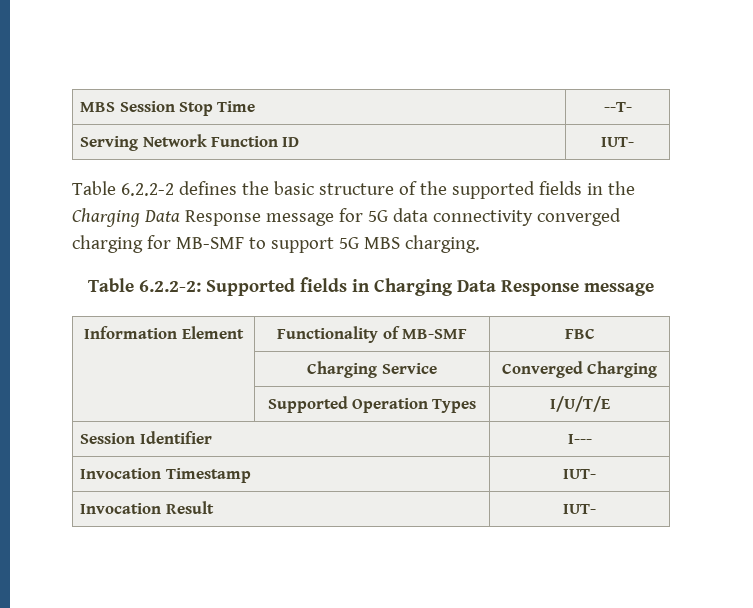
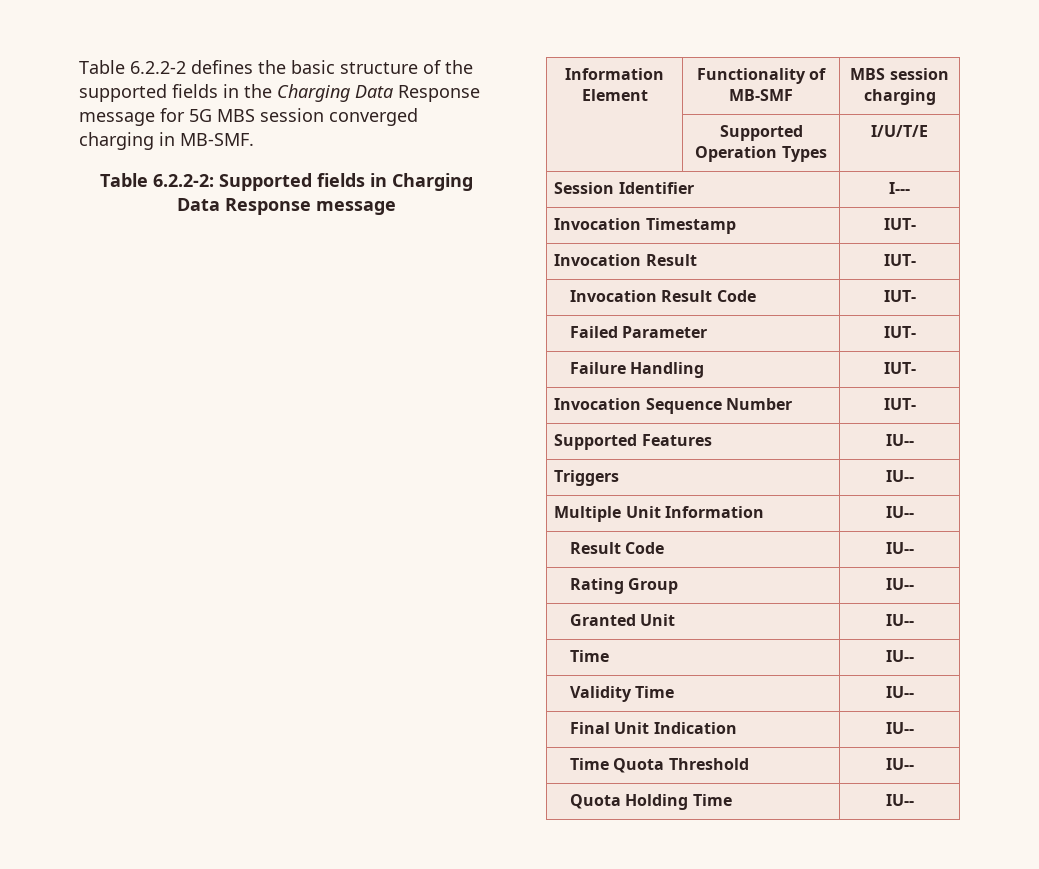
[80,101,256,116] [603,102,632,112] [80,134,300,151] [601,137,634,147] MBS Session Stop Time | --T- // Serving Network Function ID | IUT- // -> (79, 67) none
[392,208,621,226] [72,235,480,253] data connectivity converged charging for MB-SMF to support 5G MBS charging. -> [217,108,418,126] [79,132,254,150] MBS session converged charging in MB-SMF.
[564,328,595,339] [307,361,437,378] [501,361,658,378] FBC // | Charging Service | Converged Charging -> [850,68,949,80] [863,89,936,105] MBS session charging
(596, 509) none -> [569,290,756,302] [883,290,916,302] [569,326,708,338] [883,326,916,338] [569,362,705,378] [883,362,916,374] [554,398,792,414] [883,398,916,410] [554,434,712,450] [885,434,914,446] [554,470,620,486] [885,470,914,482] [554,506,764,522] [885,506,914,518] [569,542,665,554] [885,542,914,554] [569,578,679,594] [885,578,914,590] [569,614,676,626] [885,614,914,626] [569,650,609,662] [885,650,914,662] [569,686,675,702] [885,686,914,698] [569,722,737,734] [885,722,914,734] [569,758,749,773] [885,758,914,770] [569,794,732,810] [885,794,914,806] // Invocation Result Code | IUT- // Failed Parameter | IUT- // Failure Handling | IUT- // Invocation Sequence Number | IUT- // Supported Features | IU-- // Triggers | IU-- // Multiple Unit Information | IU-- // Result Code | IU-- // Rating Group | IU-- // Granted Unit | IU-- // Time | IU-- // Validity Time | IU-- // Final Unit Indication | IU-- // Time Quota Threshold | IU-- // Quota Holding Time | IU--

